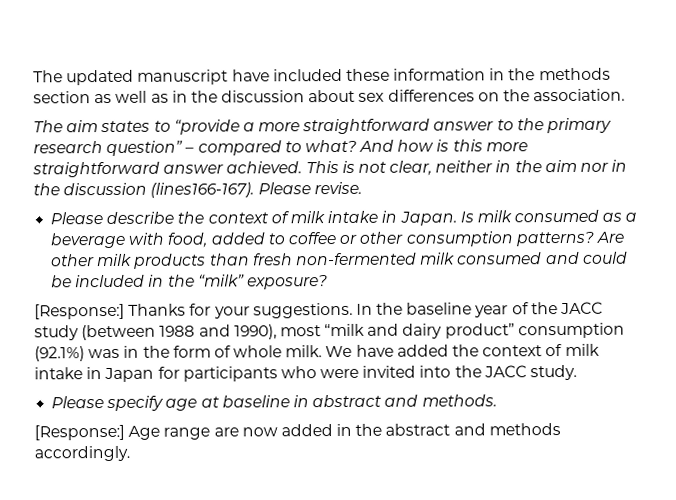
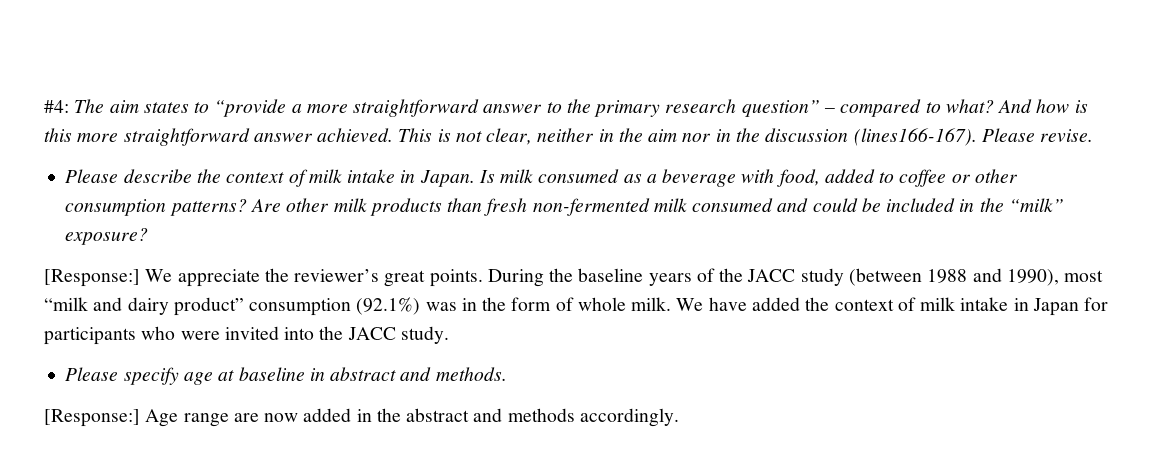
[33,67,611,86] [33,88,626,104] The updated manuscript have included these information in the methods section as well as in the discussion about sex differences on the association. // -> [44,100,69,113] #4:
[128,302,373,319] Thanks for your suggestions. In -> [145,268,544,287] We appreciate the reviewer’s great points. During
[474,305,509,318] year -> [648,273,692,286] years

